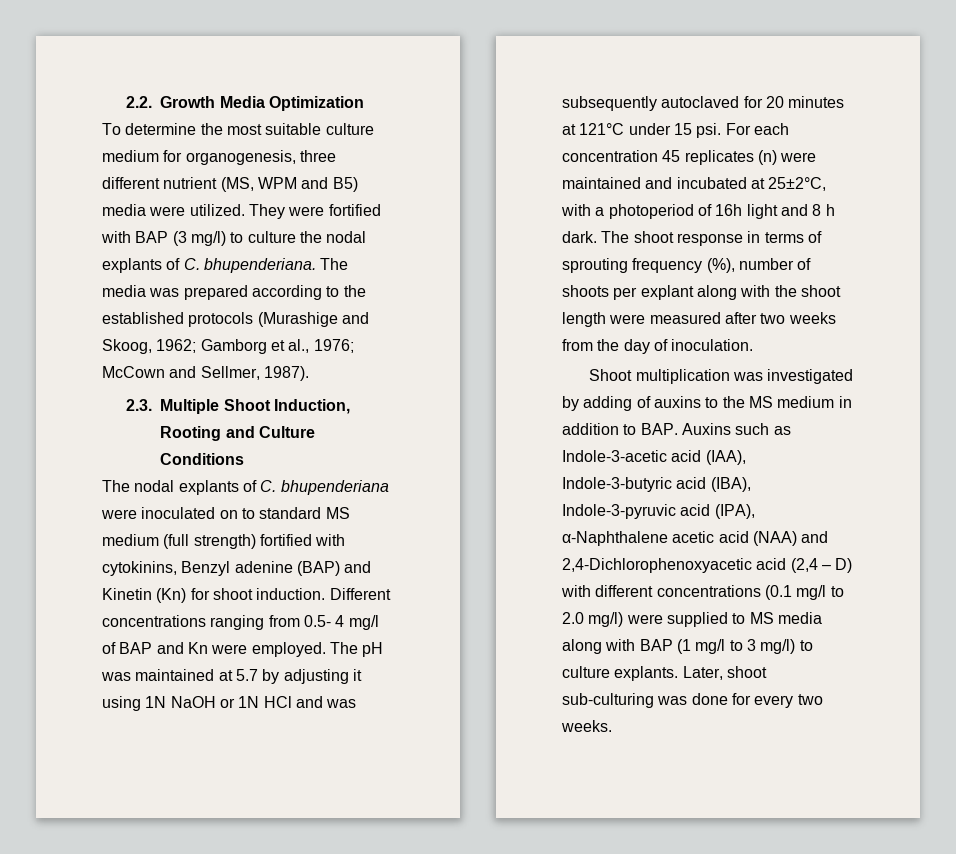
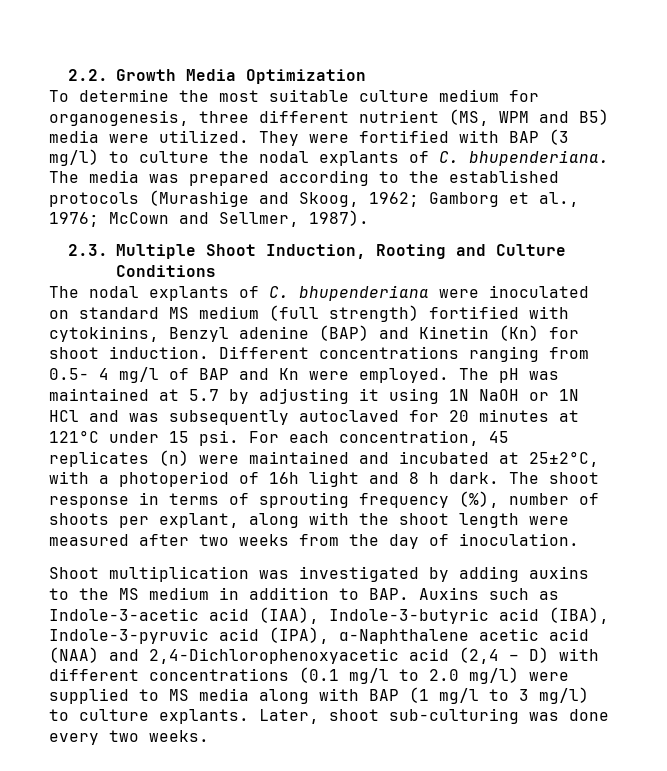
[241,508,255,519] to -> (69, 314) none
[562,150,658,162] concentration -> [339,430,479,446] concentration,
[640,285,694,300] explant -> [159,513,239,528] explant,
[636,396,651,408] of -> (519, 574) none
[731,693,751,705] for -> (609, 715) none

